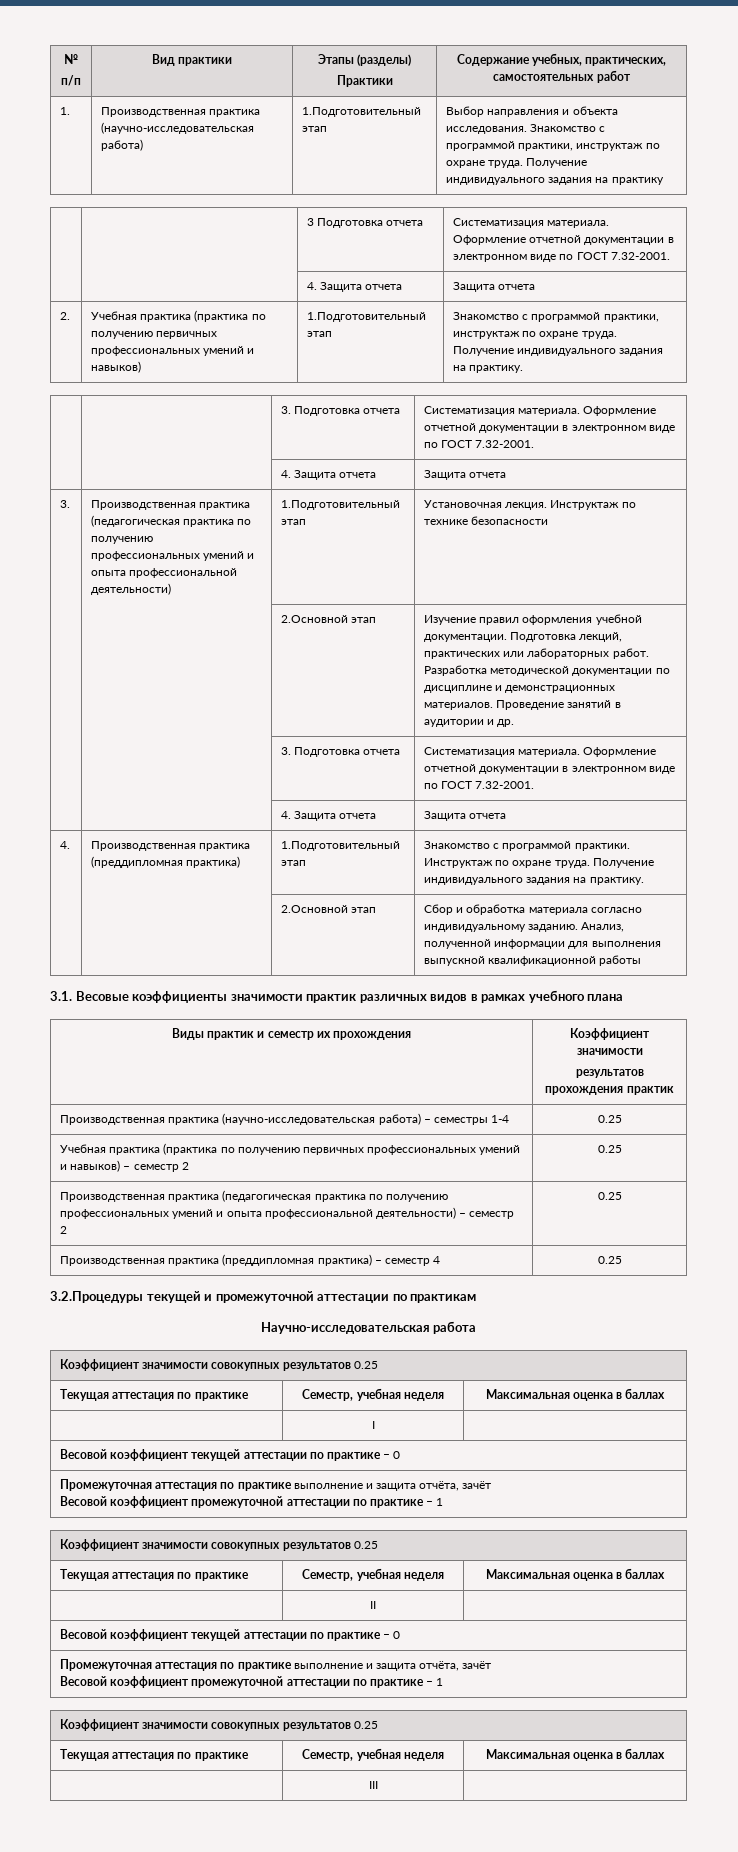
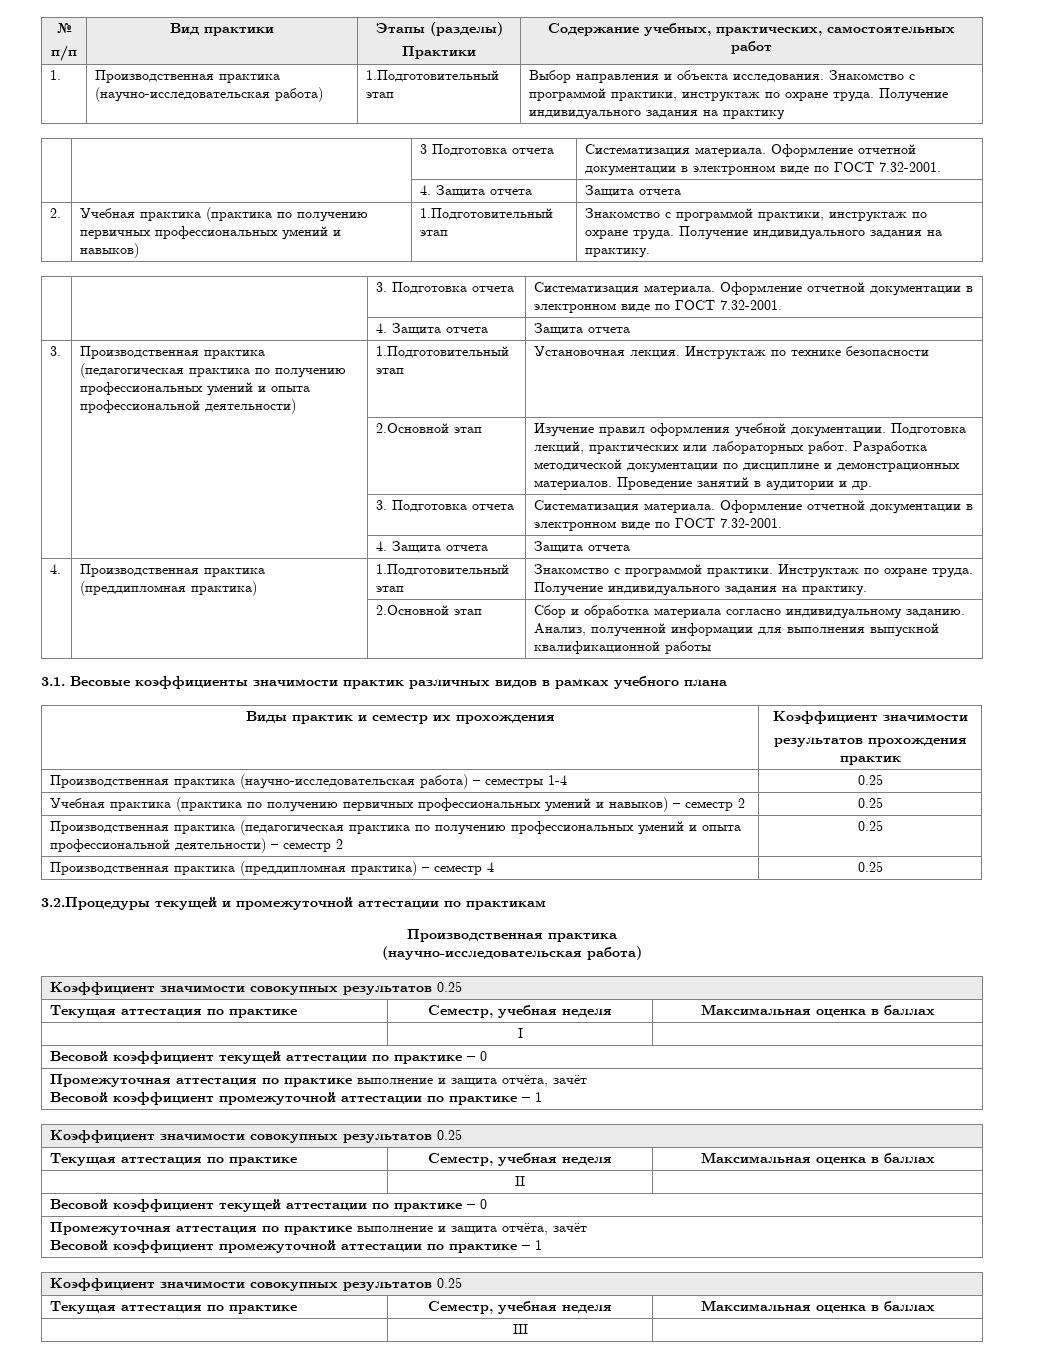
[260,1321,477,1334] Научно-исследовательская работа -> [407,929,617,942] [382,946,642,960] Производственная практика // (научно-исследовательская работа)

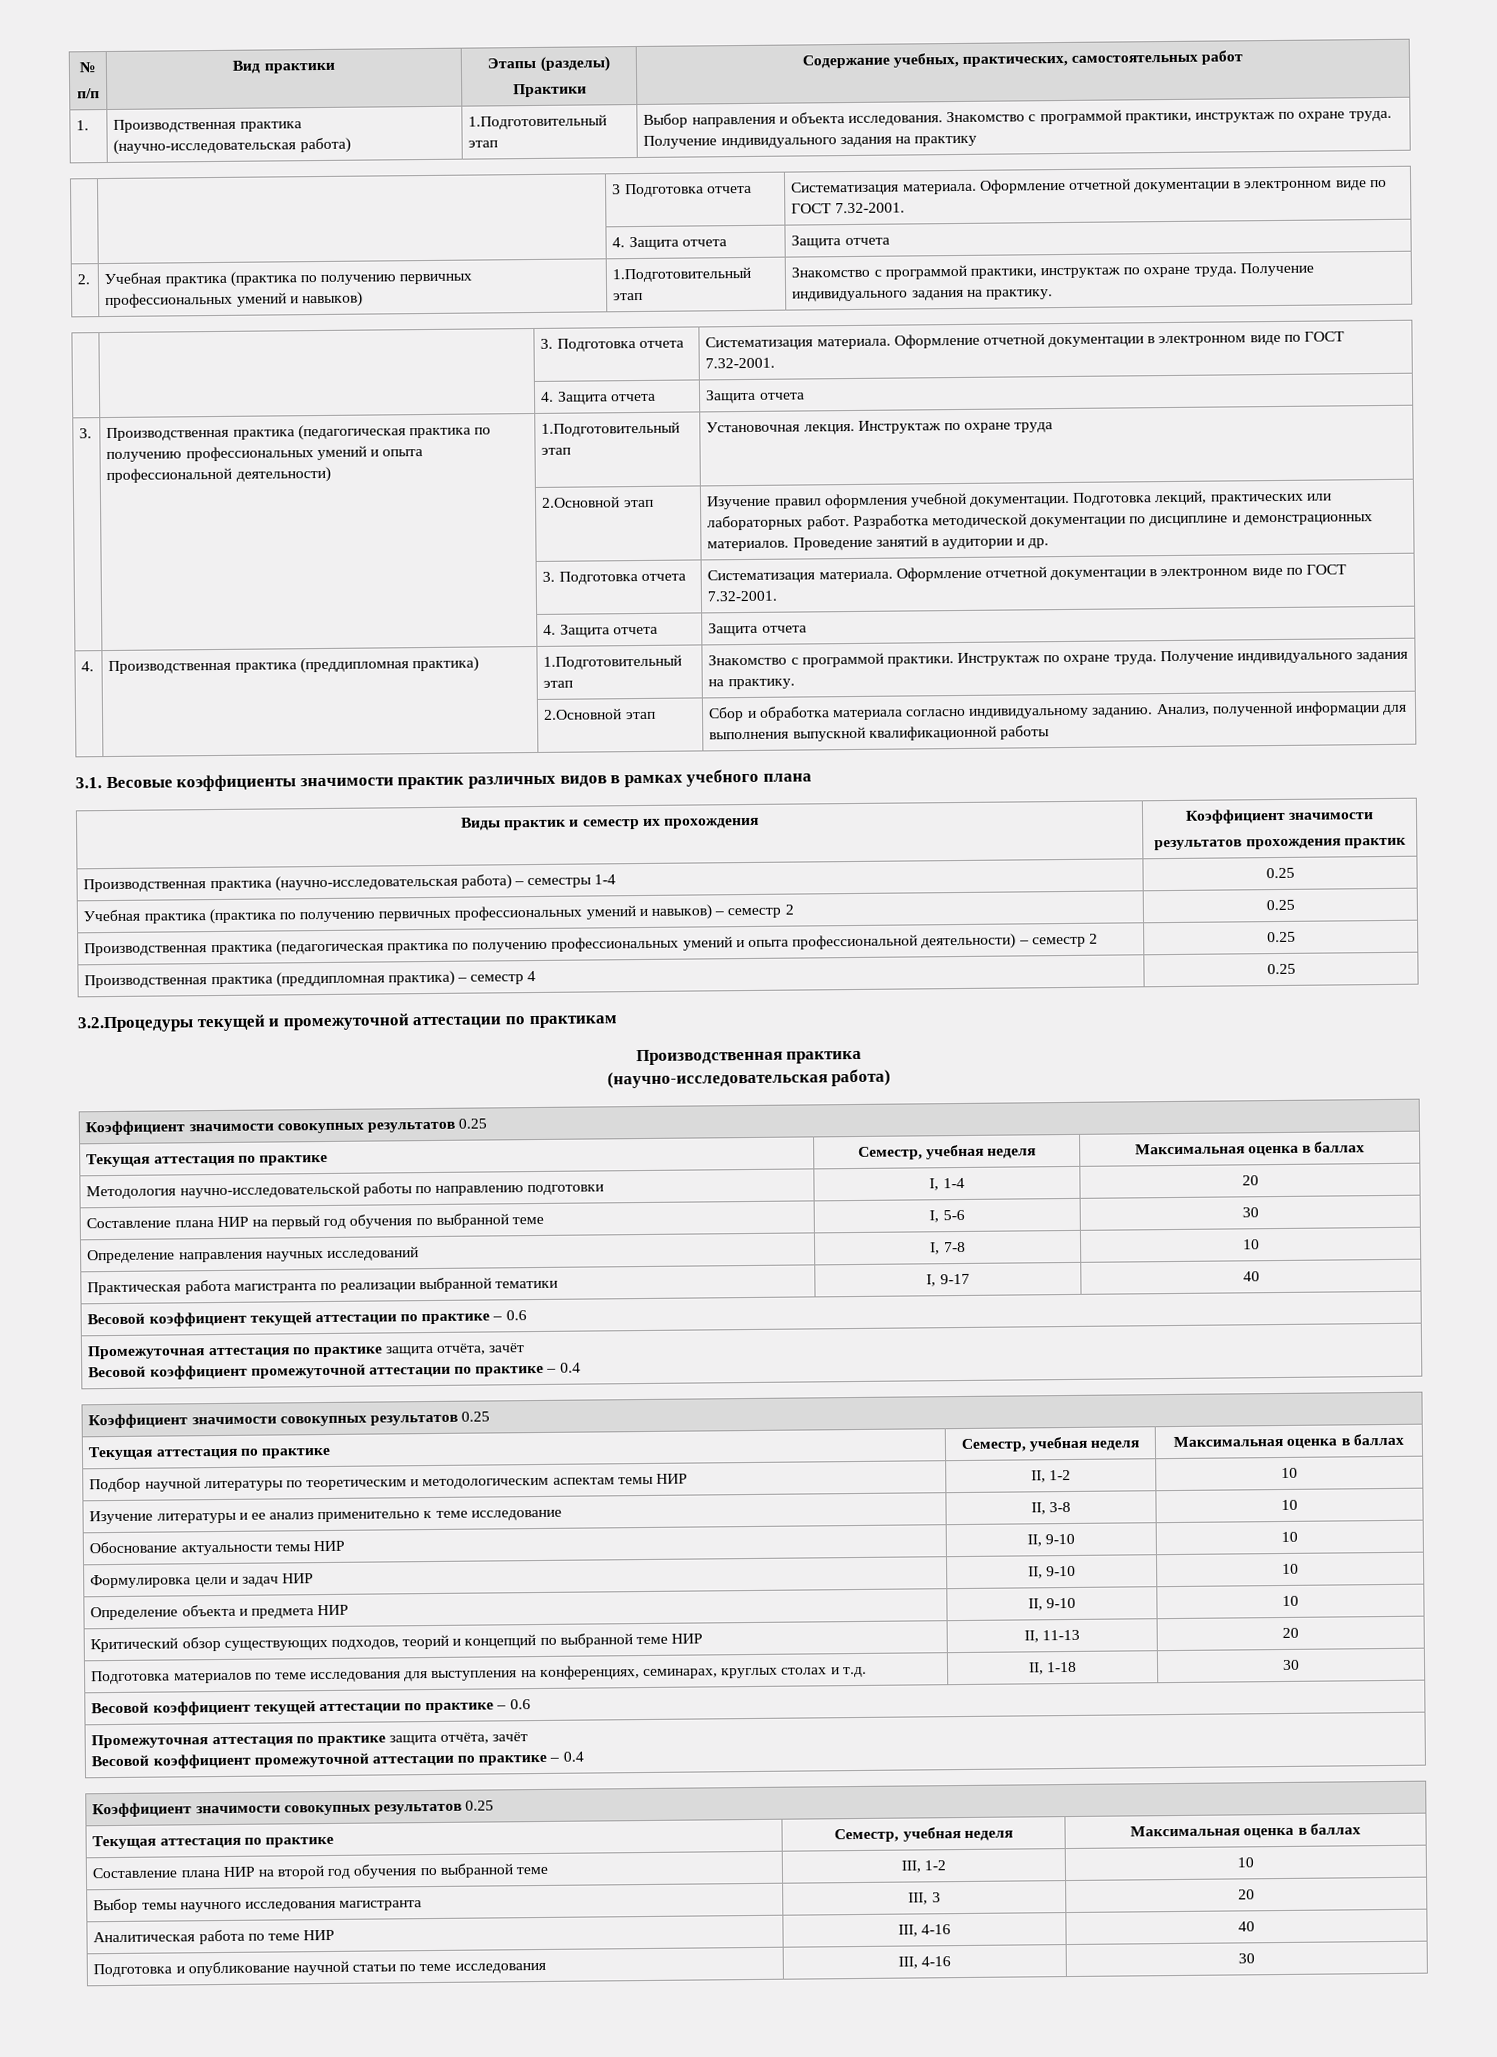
[791,346,930,356] технике безопасности -> [964,422,1054,433] охране труда
[517,1028,523,1038] [50,1051,488,1064] [50,1074,447,1087] | I | // Весовой коэффициент текущей аттестации по практике – 0 // Промежуточная аттестация по практике выполнение и -> [86,1182,605,1200] [929,1177,965,1191] [1241,1175,1259,1186] [86,1213,545,1230] [929,1209,965,1223] [1241,1207,1259,1218] [87,1246,419,1264] [930,1241,966,1255] [1242,1239,1260,1250] [87,1277,559,1296] [926,1273,970,1287] [1242,1271,1260,1282] [87,1310,527,1327] [87,1345,383,1360] Методология научно-исследовательской работы по направлению подготовки | I, 1-4 | 20 // Составление плана НИР на первый год обучения по выбранной теме | I, 5-6 | 30 // Определение направления научных исследований | I, 7-8 | 10 // Практическая работа магистранта по реализации выбранной тематики | I, 9-17 | 40 // Весовой коэффициент текущей аттестации по практике – 0.6 // Промежуточная аттестация по практике
[535,1092,543,1102] 1 -> [559,1362,581,1373] 0.4
[515,1176,525,1186] [50,1199,488,1212] [50,1222,447,1235] | II | // Весовой коэффициент текущей аттестации по практике – 0 // Промежуточная аттестация по практике выполнение и -> [89,1473,689,1493] [1030,1469,1072,1483] [1281,1467,1298,1478] [89,1509,562,1525] [1030,1501,1072,1515] [1281,1499,1298,1510] [89,1540,345,1556] [1026,1533,1076,1547] [1281,1531,1298,1542] [90,1573,315,1589] [1027,1565,1077,1579] [1282,1563,1299,1574] [90,1604,350,1621] [1027,1597,1077,1611] [1282,1595,1299,1606] [90,1633,704,1653] [1023,1629,1081,1643] [1282,1627,1299,1638] [91,1665,867,1685] [1027,1661,1078,1675] [1282,1659,1300,1670] [91,1699,531,1716] [91,1734,386,1749] Подбор научной литературы по теоретическим и методологическим аспектам темы НИР | II, 1-2 | 10 // Изучение литературы и ее анализ применительно к теме исследование | II, 3-8 | 10 // Обоснование актуальности темы НИР | II, 9-10 | 10 // Формулировка цели и задач НИР | II, 9-10 | 10 // Определение объекта и предмета НИР | II, 9-10 | 10 // Критический обзор существующих подходов, теорий и концепций по выбранной теме НИР | II, 11-13 | 20 // Подготовка материалов по теме исследования для выступления на конференциях, семинарах, круглых столах и т.д. | II, 1-18 | 30 // Весовой коэффициент текущей аттестации по практике – 0.6 // Промежуточная аттестация по практике
[535,1240,543,1250] 1 -> [562,1751,584,1762] 0.4
[512,1324,528,1334] | III | -> [92,1863,549,1880] [900,1860,947,1873] [1237,1857,1254,1868] [93,1898,423,1914] [908,1892,941,1905] [1238,1889,1255,1900] [93,1929,336,1945] [897,1924,952,1937] [1238,1921,1255,1932] [93,1960,546,1978] [897,1956,952,1969] [1238,1953,1255,1964] Составление плана НИР на второй год обучения по выбранной теме | III, 1-2 | 10 // Выбор темы научного исследования магистранта | III, 3 | 20 // Аналитическая работа по теме НИР | III, 4-16 | 40 // Подготовка и опубликование научной статьи по теме исследования | III, 4-16 | 30

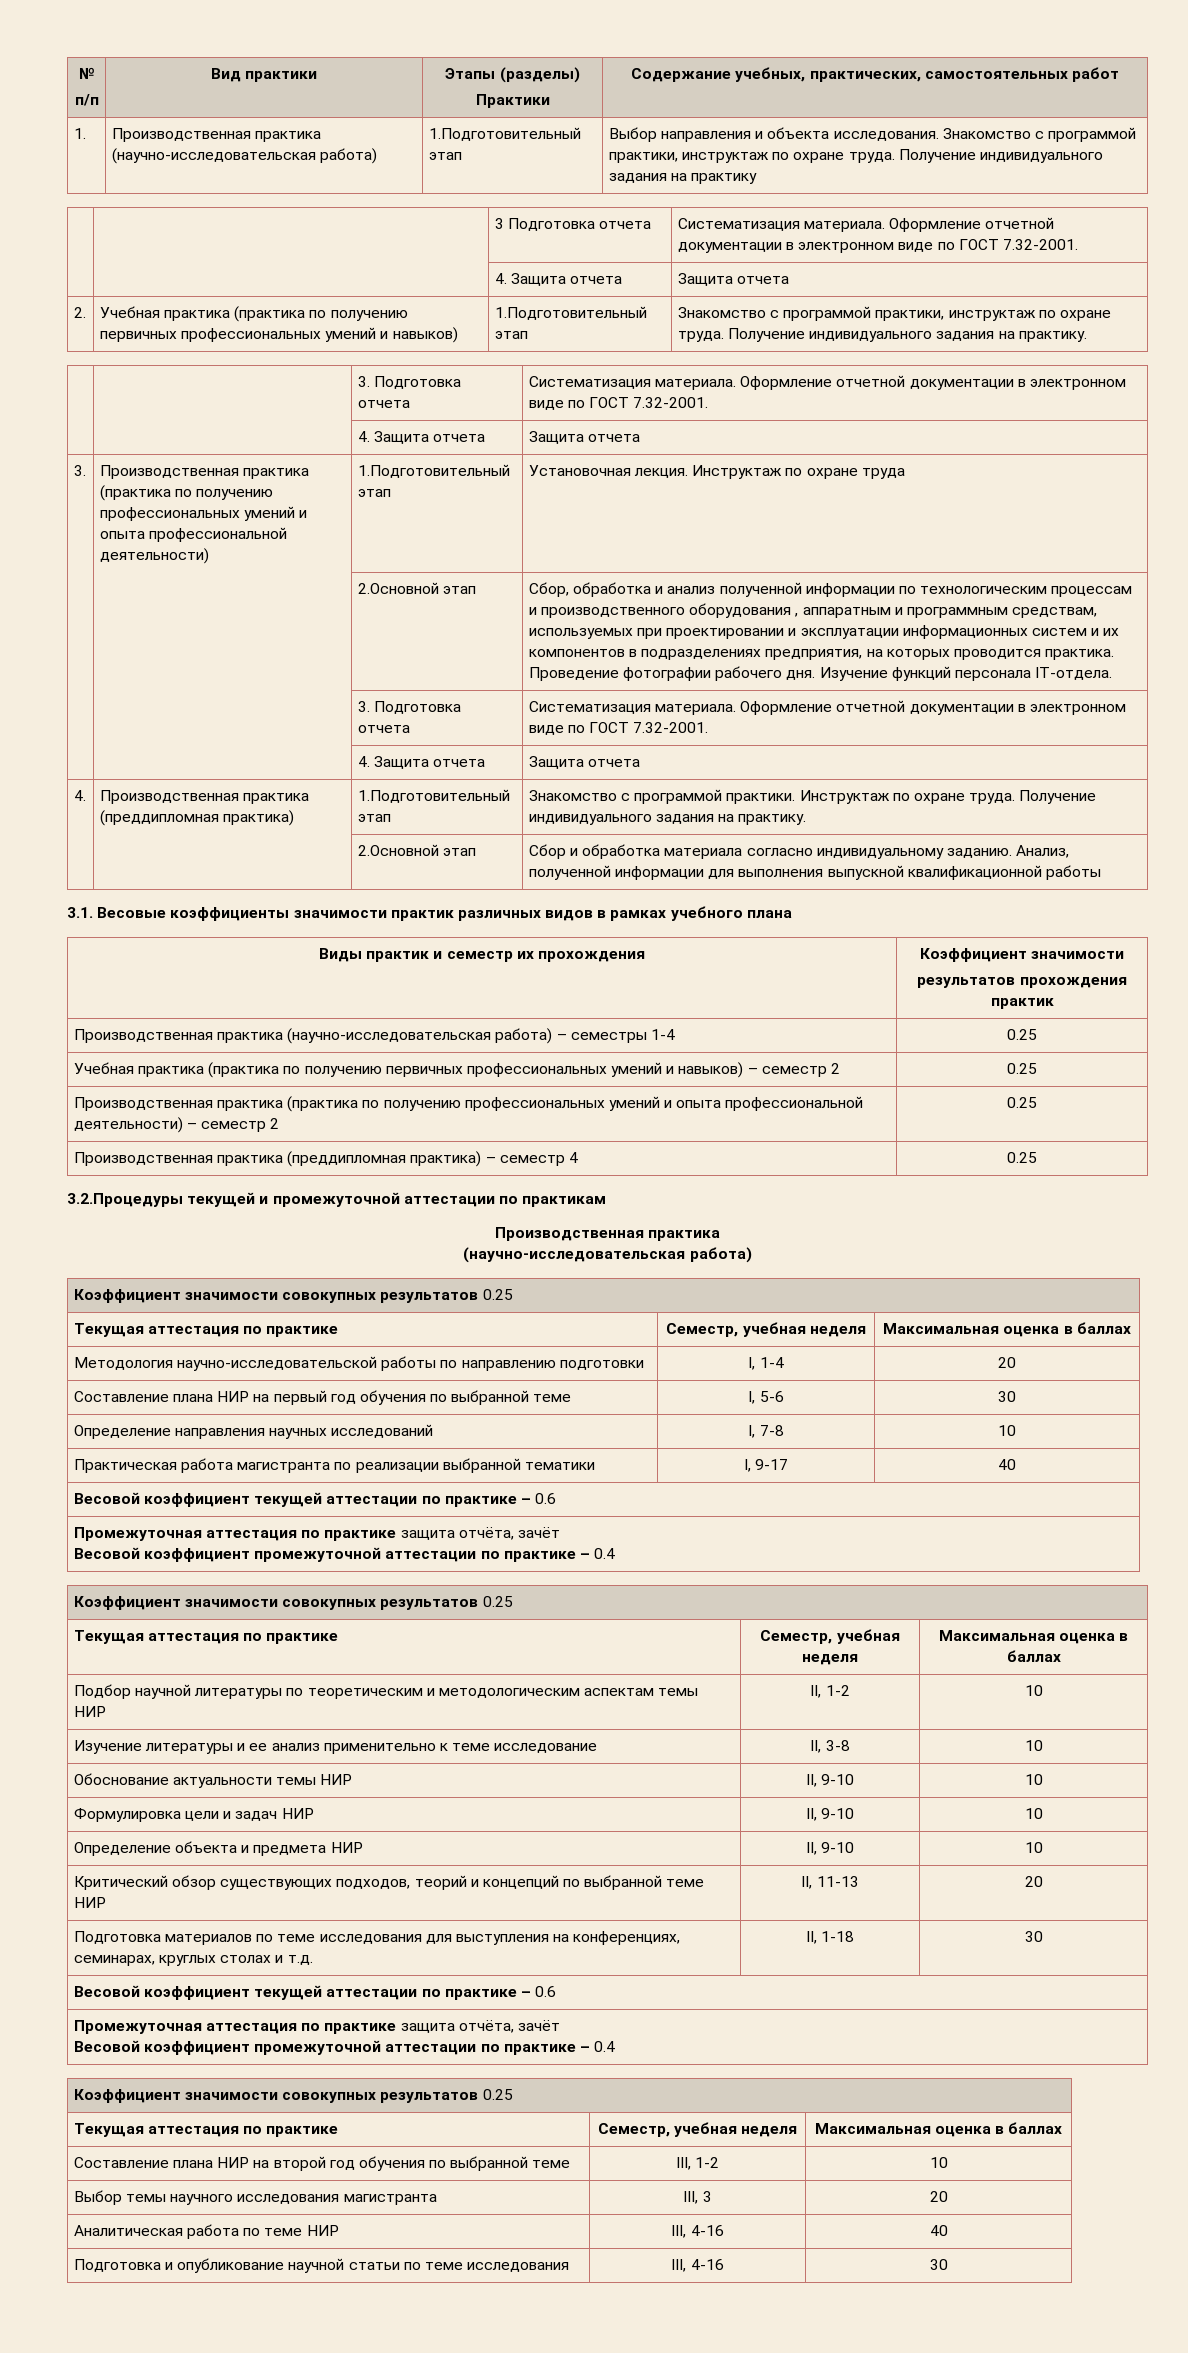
[297,424,471,441] (педагогическая практика -> [99,485,171,501] (практика
[706,490,1332,510] [707,513,1373,531] [707,535,1050,552] Изучение правил оформления учебной документации. Подготовка лекций, практических или лабораторных работ. Разработка методической документации по дисциплине и демонстрационных материалов. Проведение занятий в аудитории и др. -> [528,582,1133,597] [528,603,1098,618] [528,625,1120,639] [528,649,1115,660] [528,666,1113,681] Сбор, обработка и анализ полученной информации по технологическим процессам и производственного оборудования , аппаратным и программным средствам, используемых при проектировании и эксплуатации информационных систем и их компонентов в подразделениях предприятия, на которых проводится практика. Проведение фотографии рабочего дня. Изучение функций персонала IT-отдела.
[275,939,449,956] (педагогическая практика -> [287,1096,359,1112] (практика

